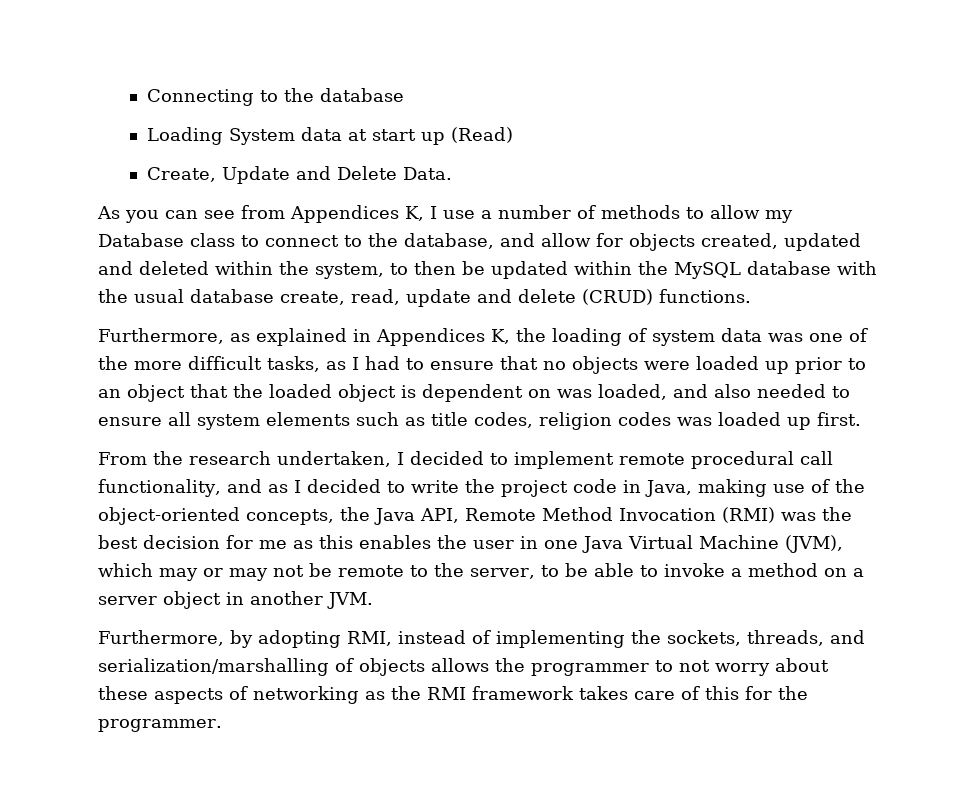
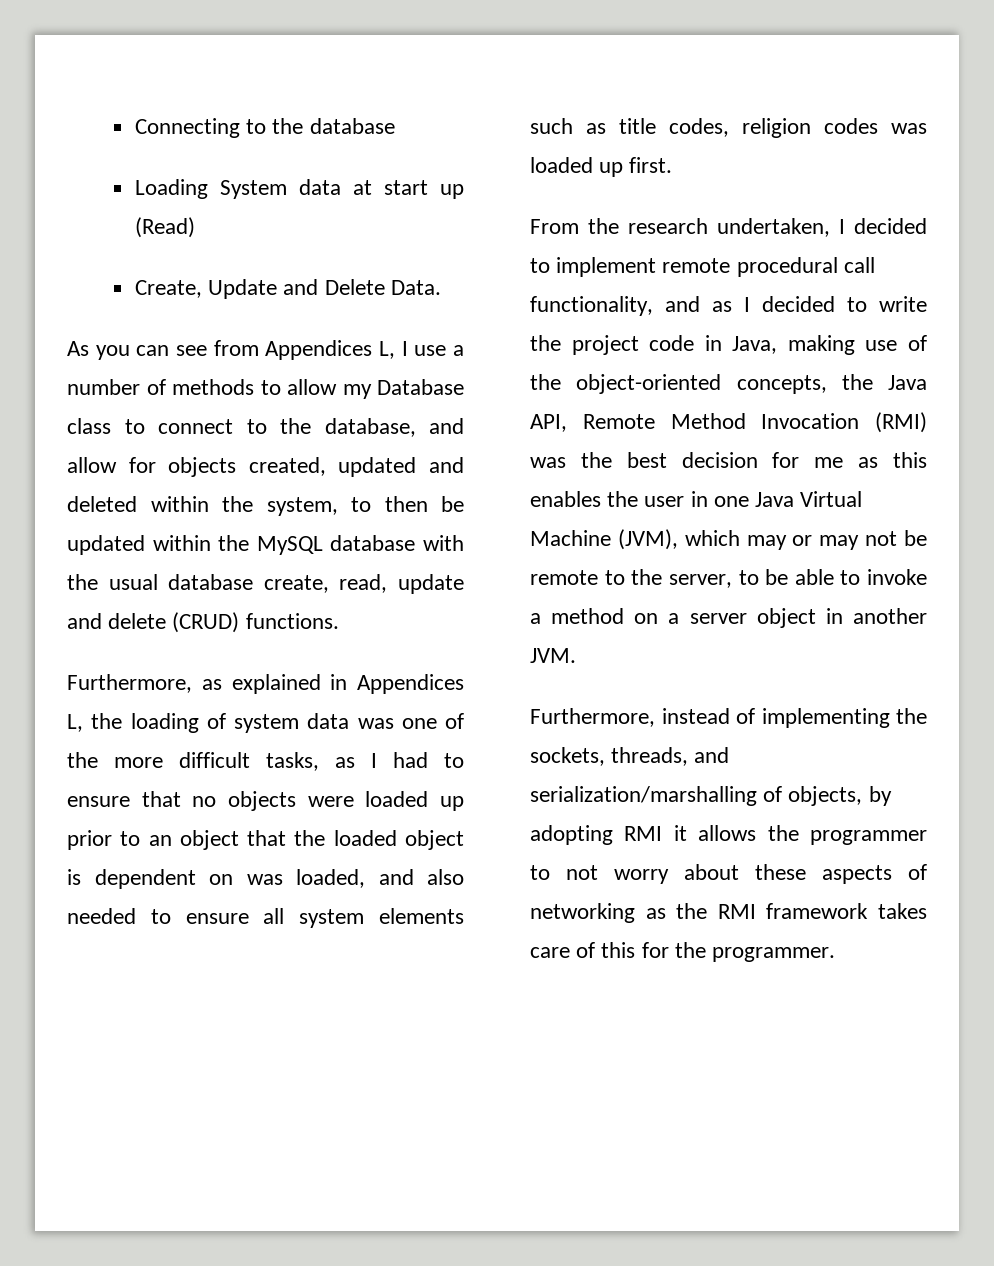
[405,206,424,221] K, -> [379,341,395,359] L,
[491,329,510,344] K, -> [67,714,83,732] L,
[230,630,392,648] by adopting RMI, -> (655, 717) none
[359,658,425,676] objects -> [788,786,892,806] [530,825,687,845] objects, by adopting RMI it

